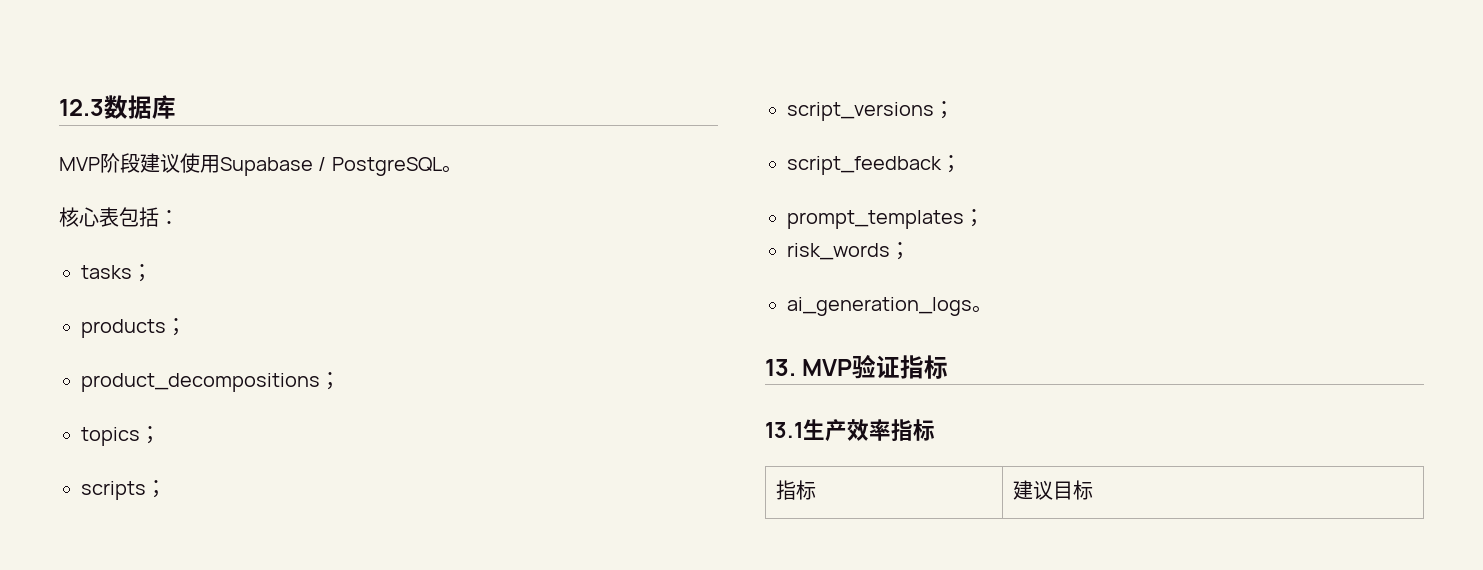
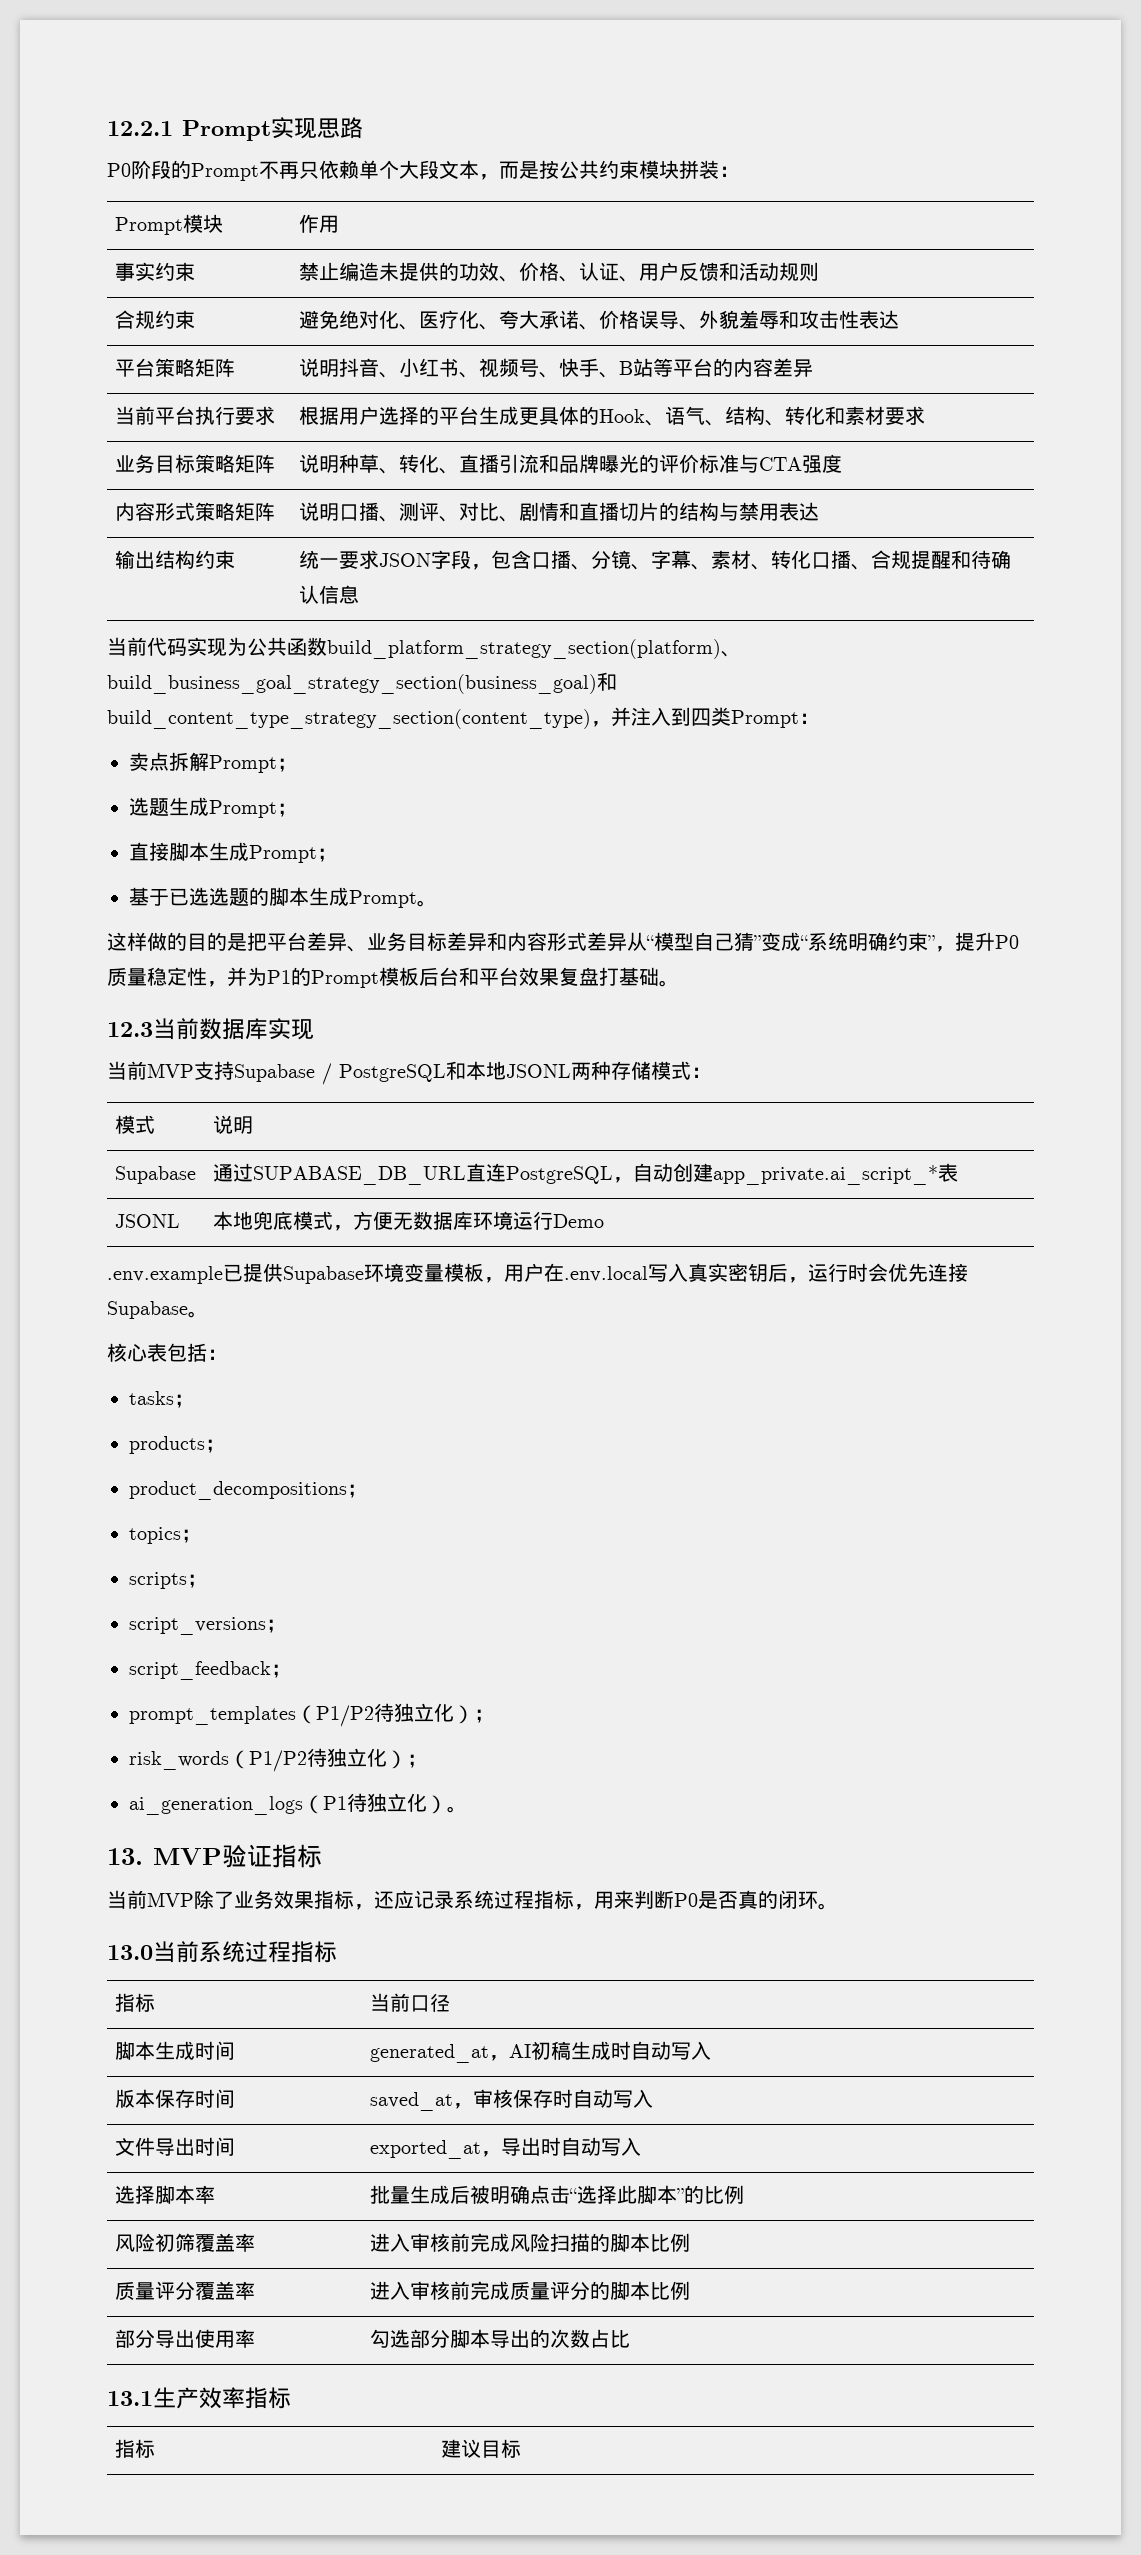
[59,95,176,119] [59,153,442,176] 12.3数据库 // MVP阶段建议使用Supabase / PostgreSQL -> [107,117,363,141] [107,160,739,181] [115,214,224,235] [299,214,340,233] [115,262,196,281] [299,262,820,282] [115,310,196,329] [299,310,900,330] [115,358,236,377] [299,358,814,378] [115,406,276,425] [299,406,926,426] [115,454,276,473] [299,454,843,474] [115,502,276,521] [299,502,820,522] [115,550,236,569] [299,550,1012,570] [299,585,360,604] [107,637,741,659] [107,672,617,694] [107,707,819,729] [129,752,297,773] [129,797,297,818] [129,842,337,863] [129,887,437,908] [107,932,1019,952] [107,967,679,988] [107,1018,314,1040] [107,1061,711,1085] [115,1115,156,1134] [213,1115,254,1134] [115,1166,197,1184] [213,1163,959,1185] [115,1214,181,1228] [213,1211,605,1231] [107,1263,968,1284] [107,1301,188,1319] 12.2.1 Prompt实现思路 // P0阶段的Prompt不再只依赖单个大段文本，而是按公共约束模块拼装： // Prompt模块 | 作用 // 事实约束 | 禁止编造未提供的功效、价格、认证、用户反馈和活动规则 // 合规约束 | 避免绝对化、医疗化、夸大承诺、价格误导、外貌羞辱和攻击性表达 // 平台策略矩阵 | 说明抖音、小红书、视频号、快手、B站等平台的内容差异 // 当前平台执行要求 | 根据用户选择的平台生成更具体的Hook、语气、结构、转化和素材要求 // 业务目标策略矩阵 | 说明种草、转化、直播引流和品牌曝光的评价标准与CTA强度 // 内容形式策略矩阵 | 说明口播、测评、对比、剧情和直播切片的结构与禁用表达 // 输出结构约束 | 统一要求JSON字段，包含口播、分镜、字幕、素材、转化口播、合规提醒和待确认信息 // 当前代码实现为公共函数build_platform_strategy_section(platform)、build_business_goal_strategy_section(business_goal)和build_content_type_strategy_section(content_type)，并注入到四类Prompt： // 卖点拆解Prompt； // 选题生成Prompt； // 直接脚本生成Prompt； // 基于已选选题的脚本生成Prompt。 // 这样做的目的是把平台差异、业务目标差异和内容形式差异从“模型自己猜”变成“系统明确约束”，提升P0质量稳定性，并为P1的Prompt模板后台和平台效果复盘打基础。 // 12.3当前数据库实现 // 当前MVP支持Supabase / PostgreSQL和本地JSONL两种存储模式： // 模式 | 说明 // Supabase | 通过SUPABASE_DB_URL直连PostgreSQL，自动创建app_private.ai_script_*表 // JSONL | 本地兜底模式，方便无数据库环境运行Demo // .env.example已提供Supabase环境变量模板，用户在.env.local写入真实密钥后，运行时会优先连接Supabase
[964,209,984,227] [787,242,910,260] [787,297,972,316] ； // risk_words； // ai_generation_logs -> [296,1703,494,1727] [129,1748,427,1772] [129,1793,447,1815] （P1/P2待独立化）； // risk_words（P1/P2待独立化）； // ai_generation_logs（P1待独立化）
(949, 367) none -> [107,1890,838,1910] [107,1941,337,1963] [115,1993,156,2012] [370,1993,451,2012] [115,2041,236,2060] [370,2041,712,2063] [115,2089,236,2108] [370,2089,654,2111] [115,2137,236,2156] [370,2137,642,2159] [115,2185,216,2204] [370,2185,745,2204] [115,2233,256,2252] [370,2233,691,2252] [115,2281,256,2300] [370,2281,691,2300] [115,2329,256,2348] [370,2329,631,2348] // 当前MVP除了业务效果指标，还应记录系统过程指标，用来判断P0是否真的闭环。 // 13.0当前系统过程指标 // 指标 | 当前口径 // 脚本生成时间 | generated_at，AI初稿生成时自动写入 // 版本保存时间 | saved_at，审核保存时自动写入 // 文件导出时间 | exported_at，导出时自动写入 // 选择脚本率 | 批量生成后被明确点击“选择此脚本”的比例 // 风险初筛覆盖率 | 进入审核前完成风险扫描的脚本比例 // 质量评分覆盖率 | 进入审核前完成质量评分的脚本比例 // 部分导出使用率 | 勾选部分脚本导出的次数占比

